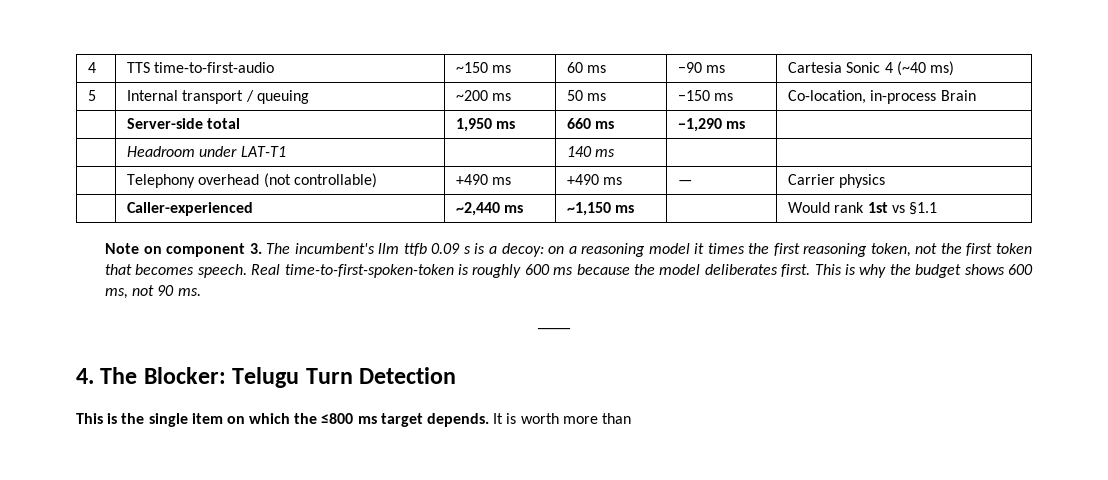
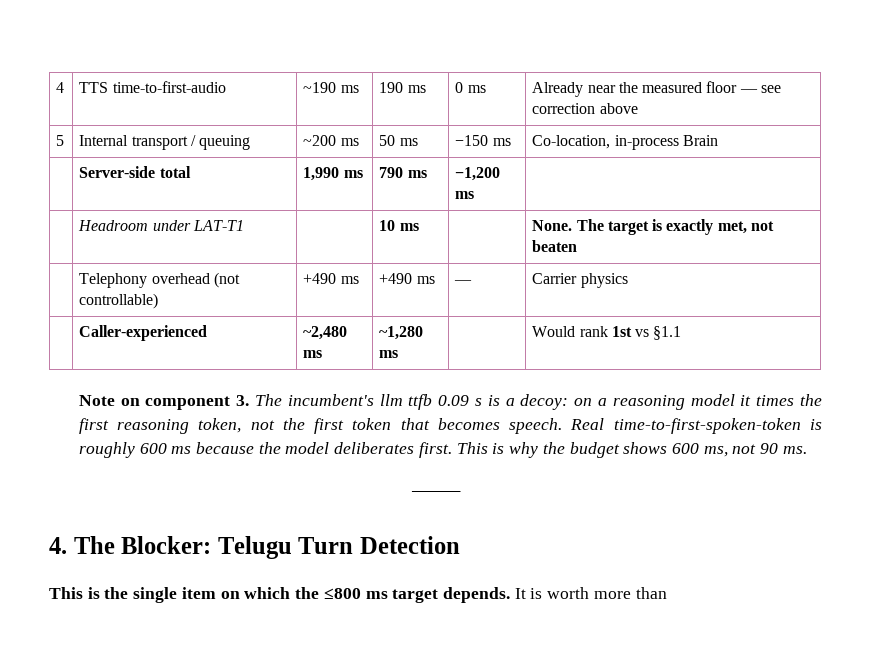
[456,62,512,73] [567,62,607,73] [678,62,726,73] [788,61,954,76] ~150 ms | 60 ms | −90 ms | Cartesia Sonic 4 (~40 ms) -> [303,82,359,93] [379,82,426,93] [455,82,486,93] [532,81,782,97] [532,103,638,114] ~190 ms | 190 ms | 0 ms | Already near the measured floor — see correction above
[456,118,516,132] [567,118,615,129] [678,118,723,132] 1,950 ms | 660 ms | −1,290 -> [303,167,363,181] [379,167,427,178] [455,167,501,181] 1,990 ms | 790 ms | −1,200
[567,146,616,157] 140 ms | | -> [379,220,419,231] [532,219,775,235] [532,240,578,252] 10 ms | | None. The target is exactly met, not beaten
[456,202,524,216] [567,202,612,216] ~2,440 ms | ~1,150 -> [303,326,348,340] [303,350,323,358] [379,326,424,340] ~2,480 ms | ~1,280

